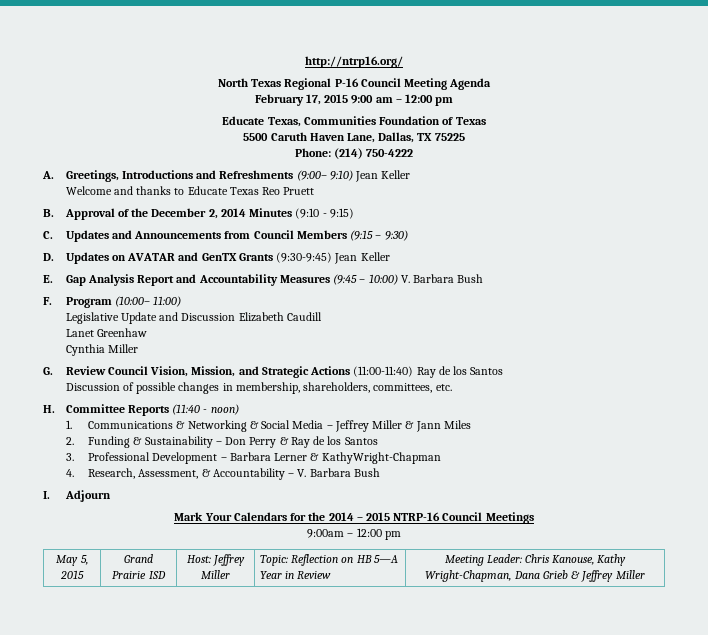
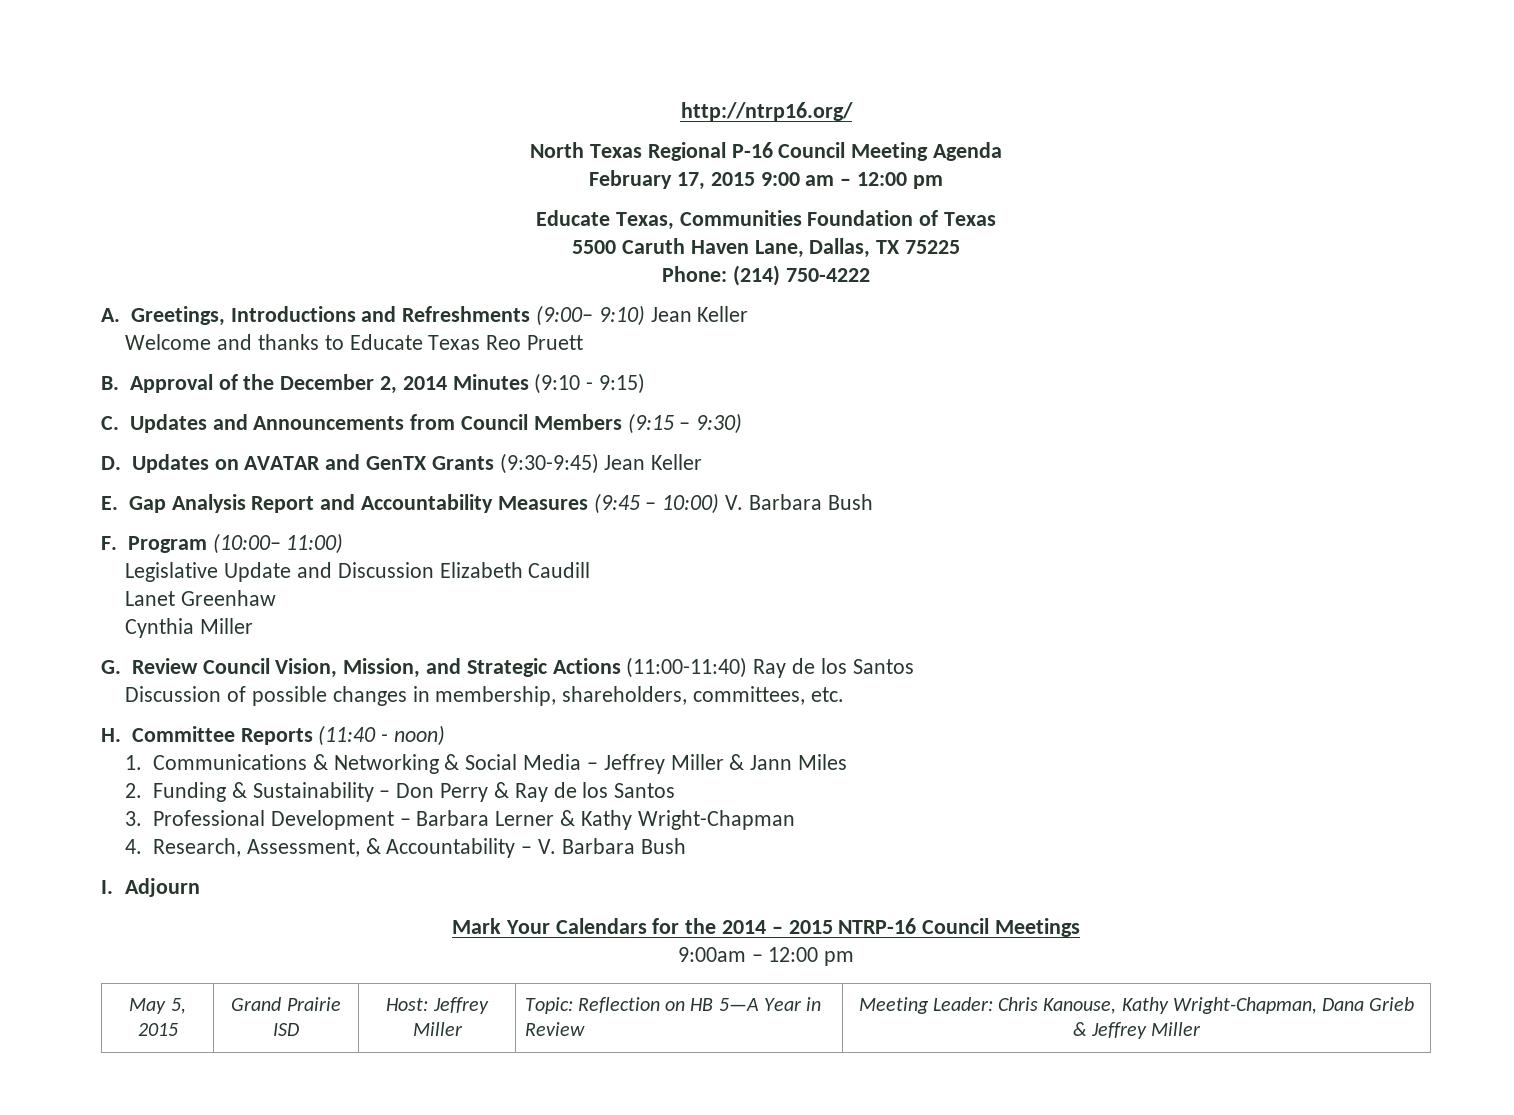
[321,452,441,464] KathyWright-Chapman -> [580,810,795,830] Kathy Wright-Chapman

